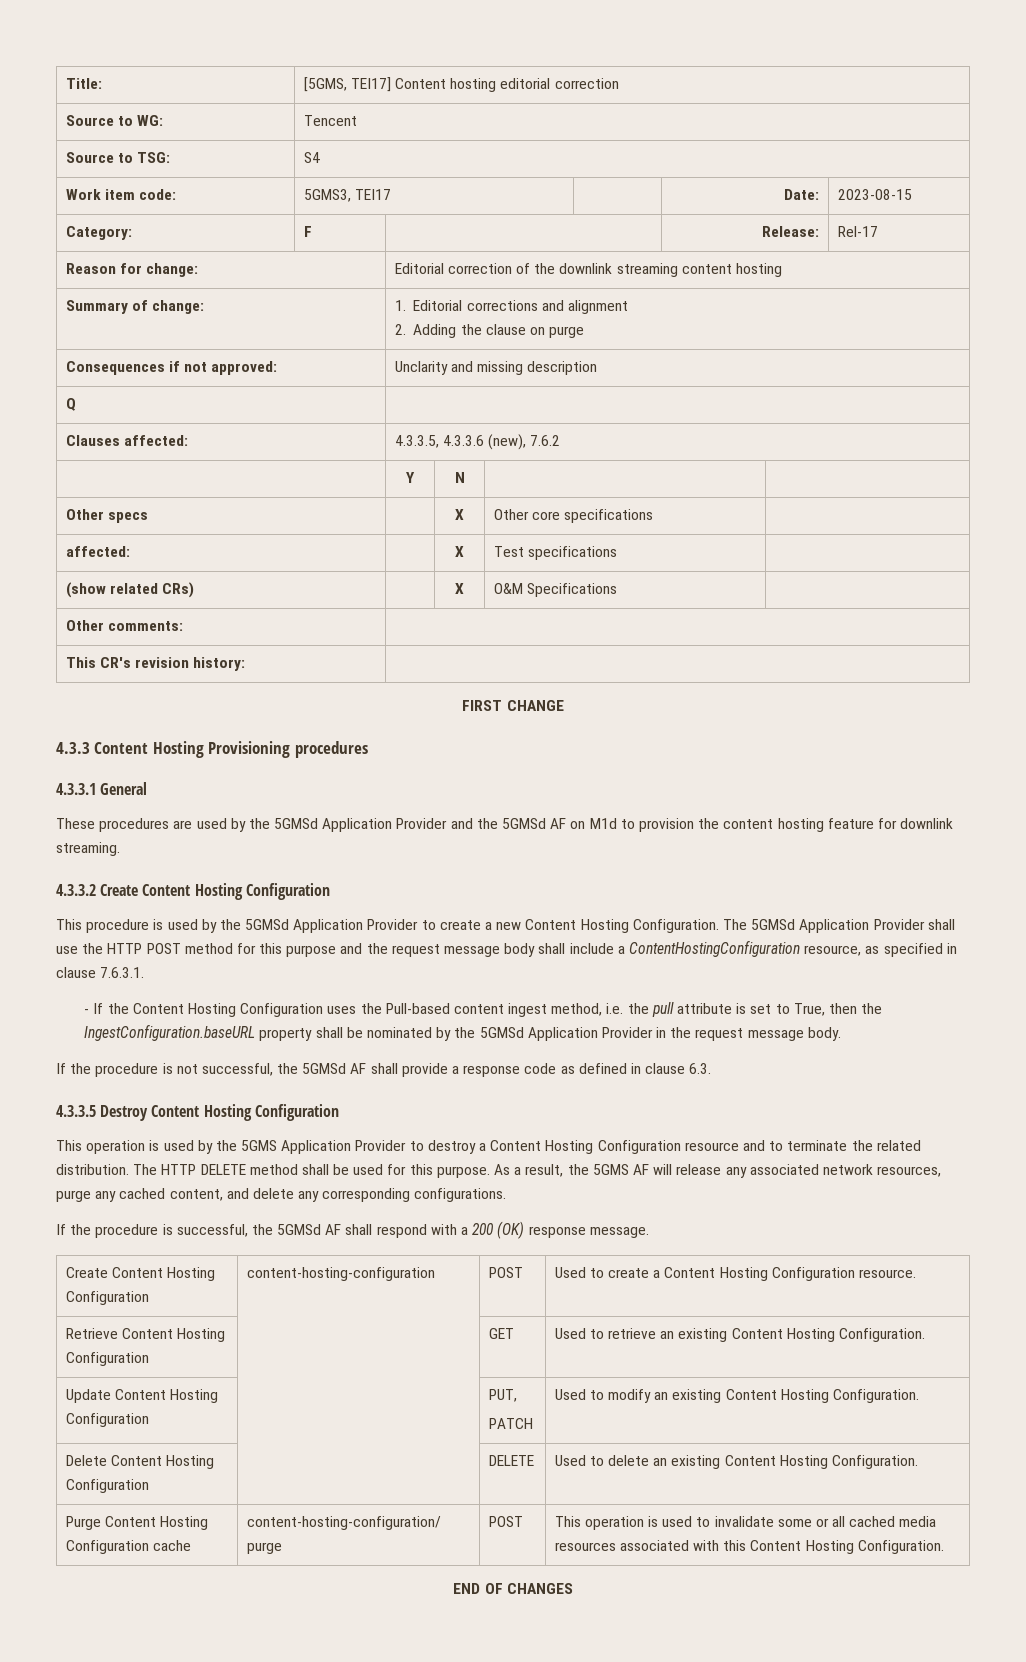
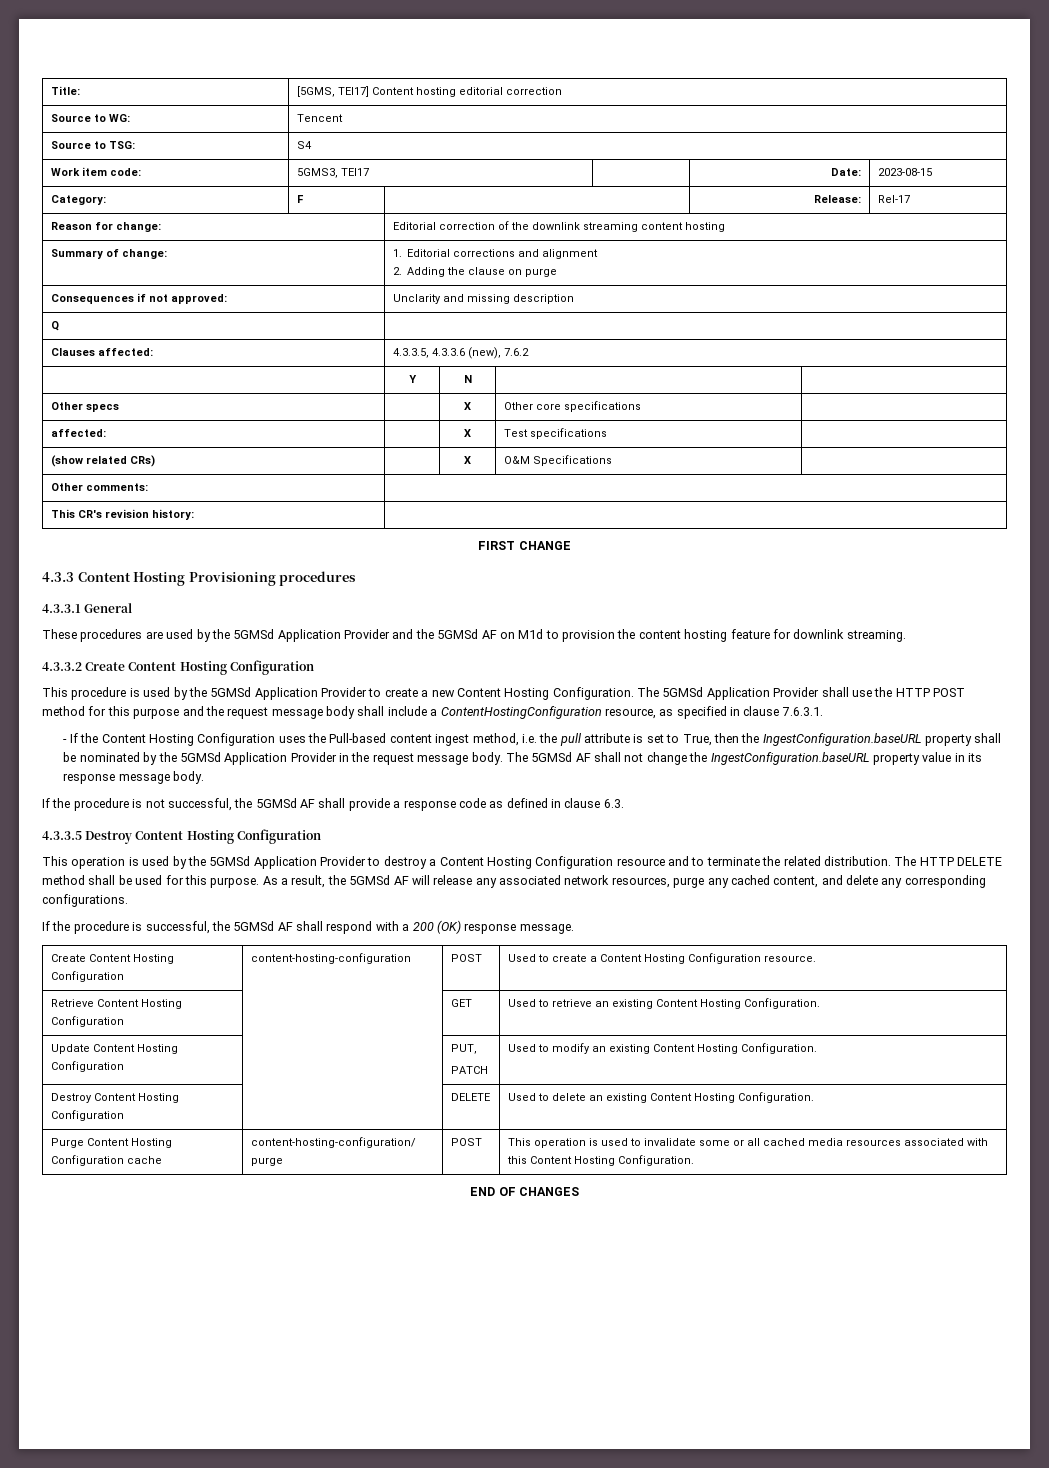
(841, 1034) none -> [505,752,983,765] [63,771,205,784] The 5GMSd AF shall not change the IngestConfiguration.baseURL property value in its response message body.
[241,1140,278,1151] 5GMS -> [209,856,251,866] 5GMSd
[592,1164,629,1175] 5GMS -> [349,875,391,885] 5GMSd
[65,1455,107,1466] Delete -> [50,1093,92,1103] Destroy

